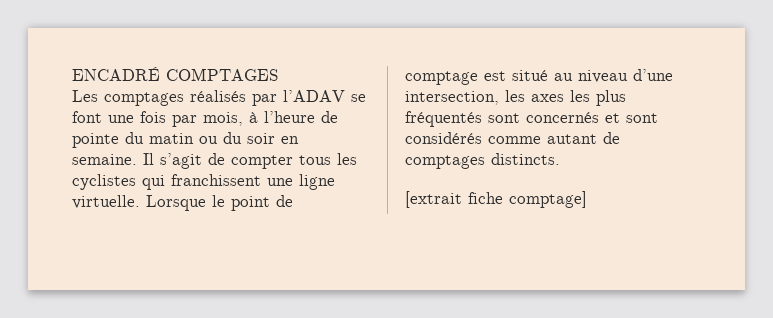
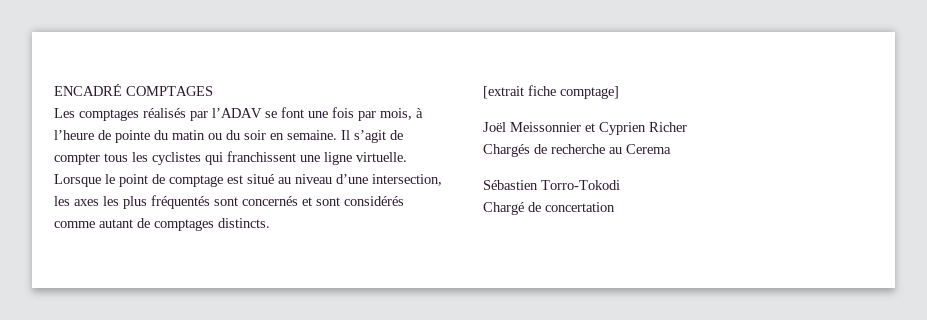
(587, 199) none -> [483,122,687,135] [483,144,671,157] [483,180,620,190] [483,202,615,215] // Joël Meissonnier et Cyprien Richer // Chargés de recherche au Cerema // Sébastien Torro-Tokodi // Chargé de concertation

